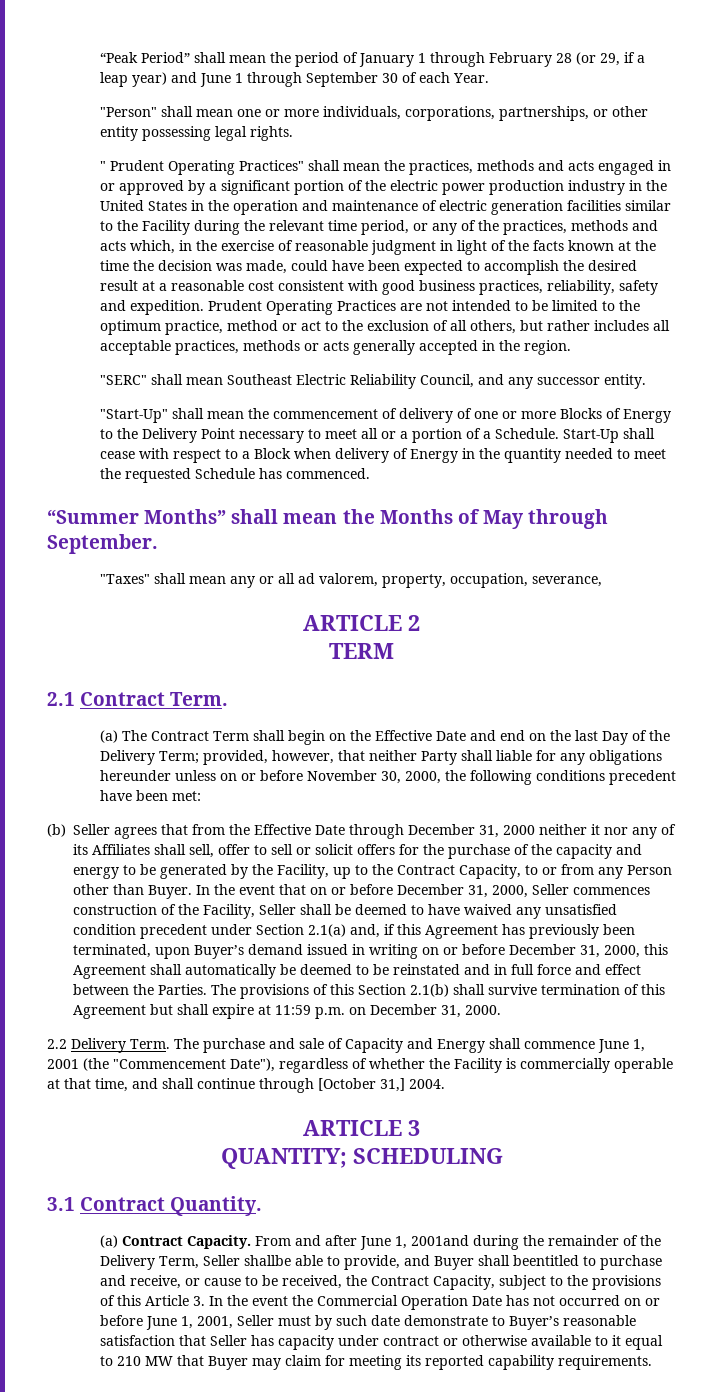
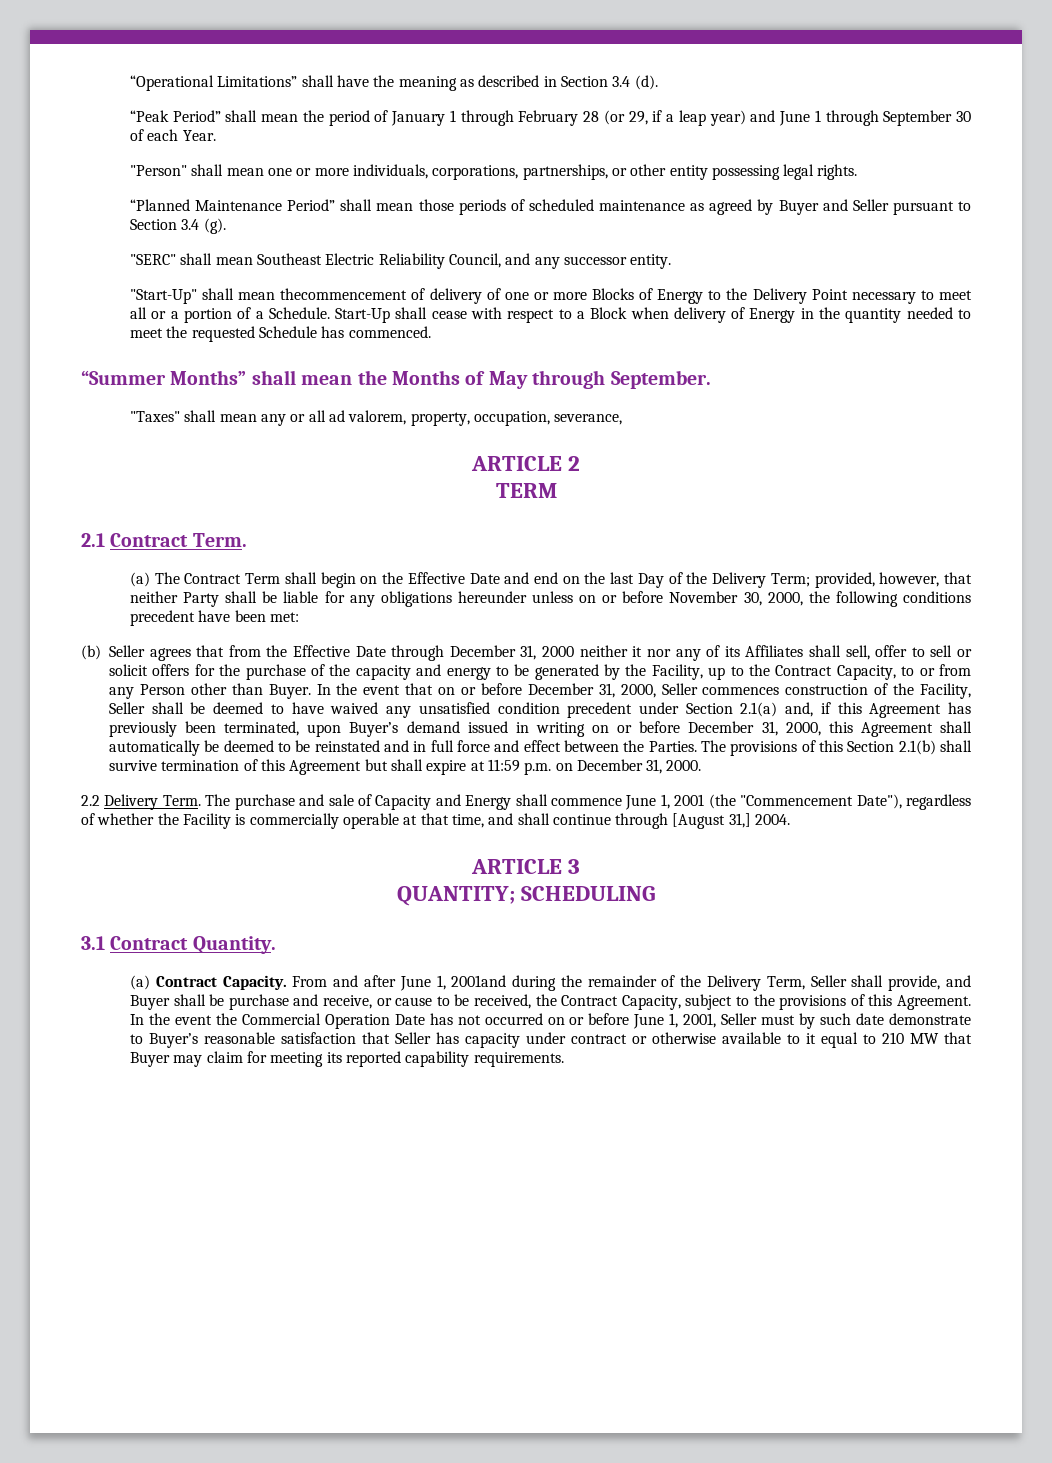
(99, 57) none -> [129,75,658,91] “Operational Limitations” shall have the meaning as described in Section 3.4 (d). //
[99,160,671,175] [99,180,667,195] [99,200,671,215] [99,220,658,235] [99,240,656,255] [99,260,637,275] [99,280,658,295] [99,300,640,315] [99,320,670,335] [99,340,571,355] " Prudent Operating Practices" shall mean the practices, methods and acts engaged in or approved by a significant portion of the electric power production industry in the United States in the operation and maintenance of electric generation facilities similar to the Facility during the relevant time period, or any of the practices, methods and acts which, in the exercise of reasonable judgment in light of the facts known at the time the decision was made, could have been expected to accomplish the desired result at a reasonable cost consistent with good business practices, reliability, safety and expedition. Prudent Operating Practices are not intended to be limited to the optimum practice, method or act to the exclusion of all others, but rather includes all acceptable practices, methods or acts generally accepted in the region. -> [129,199,971,215] [129,218,226,234] “Planned Maintenance Period” shall mean those periods of scheduled maintenance as agreed by Buyer and Seller pursuant to Section 3.4 (g).
[247,408,378,419] the commencement -> [280,288,408,300] thecommencement
(493, 755) none -> [262,591,278,603] be
[318,1078,376,1091] [October -> [672,813,726,829] [August
[243,1255,340,1266] shallbe able to -> [851,975,884,987] shall
[512,1255,596,1266] beentitled to -> [209,994,225,1006] be
[144,1295,205,1306] Article 3. -> [897,995,972,1010] Agreement.

